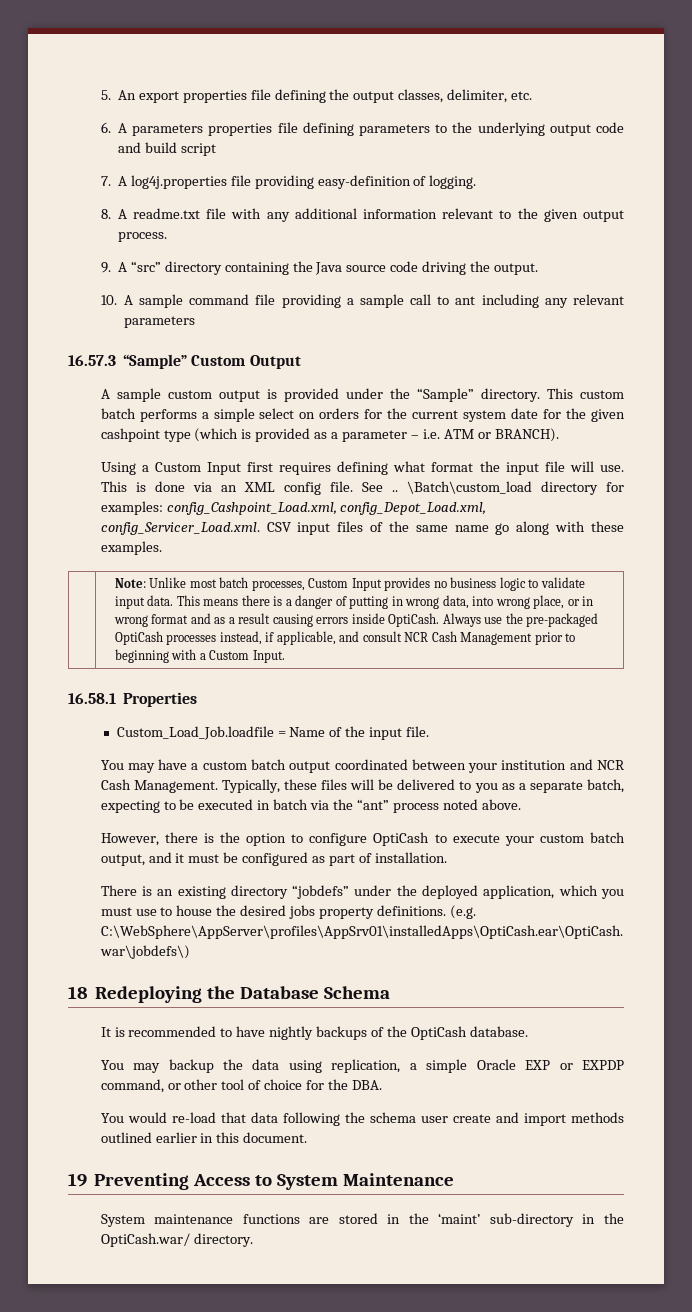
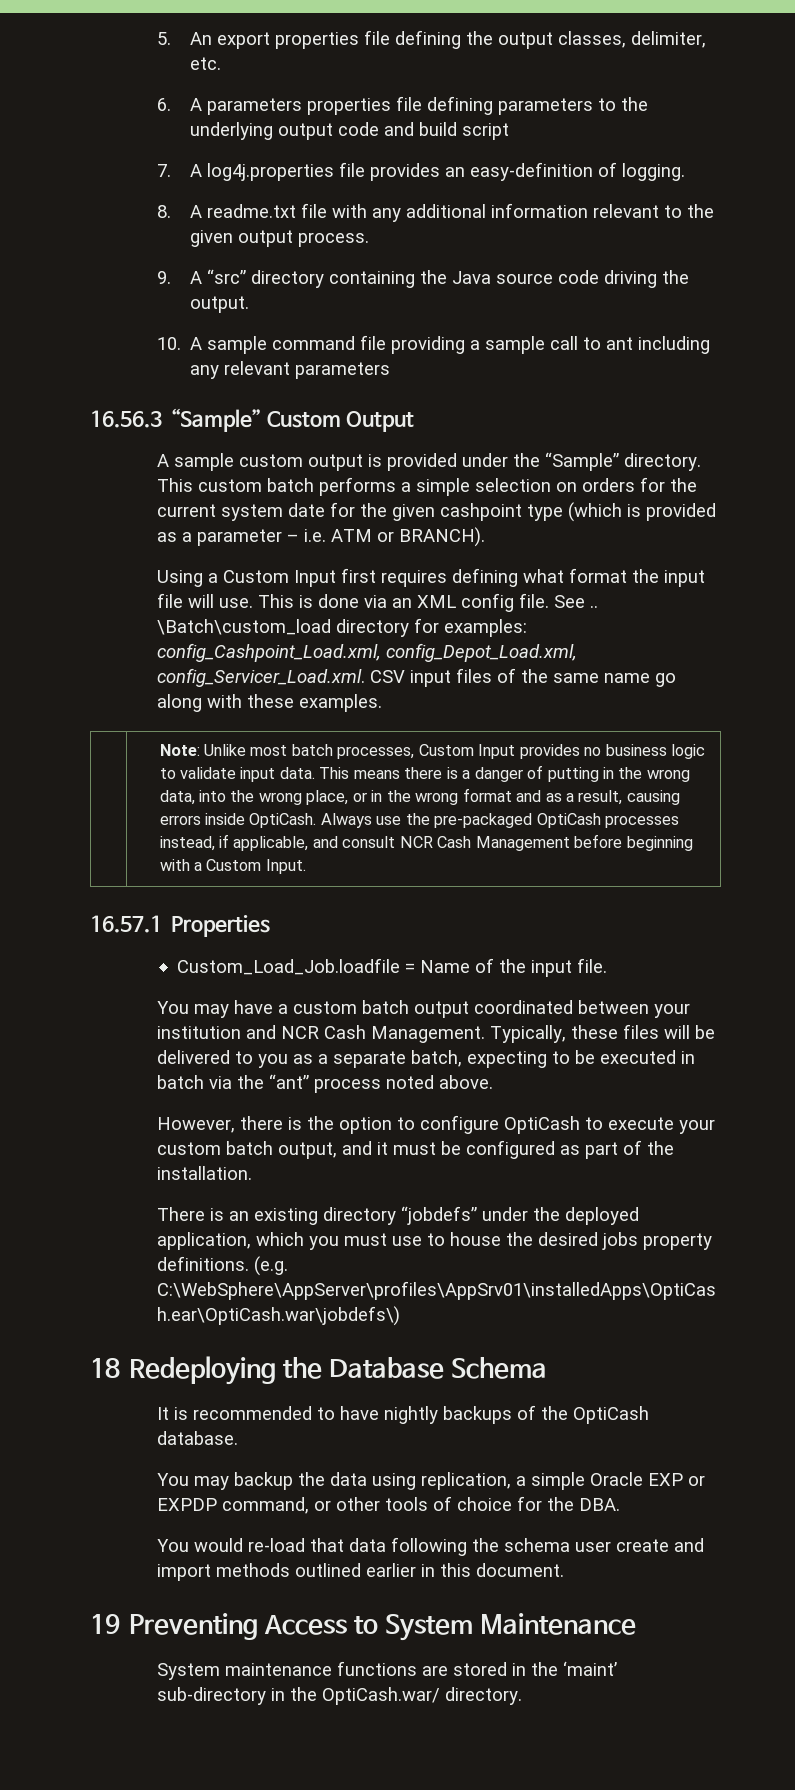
[254,175,314,189] providing -> [370,163,466,181] provides an
[68,355,116,366] 16.57.3 -> [90,410,162,428] 16.56.3
[259,408,295,419] select -> [474,478,551,492] selection
(403, 601) none -> [618,767,643,779] the
(494, 601) none -> [230,790,255,802] the
(594, 601) none -> [386,790,411,802] the
[238,613,271,624] result -> [578,790,623,805] result,
[534,632,576,645] prior to -> [574,834,623,848] before
[68,693,116,704] 16.58.1 -> [90,915,162,933] 16.57.1
(372, 858) none -> [646,1141,674,1155] the
[221,1079,245,1090] tool -> [384,1497,428,1511] tools

